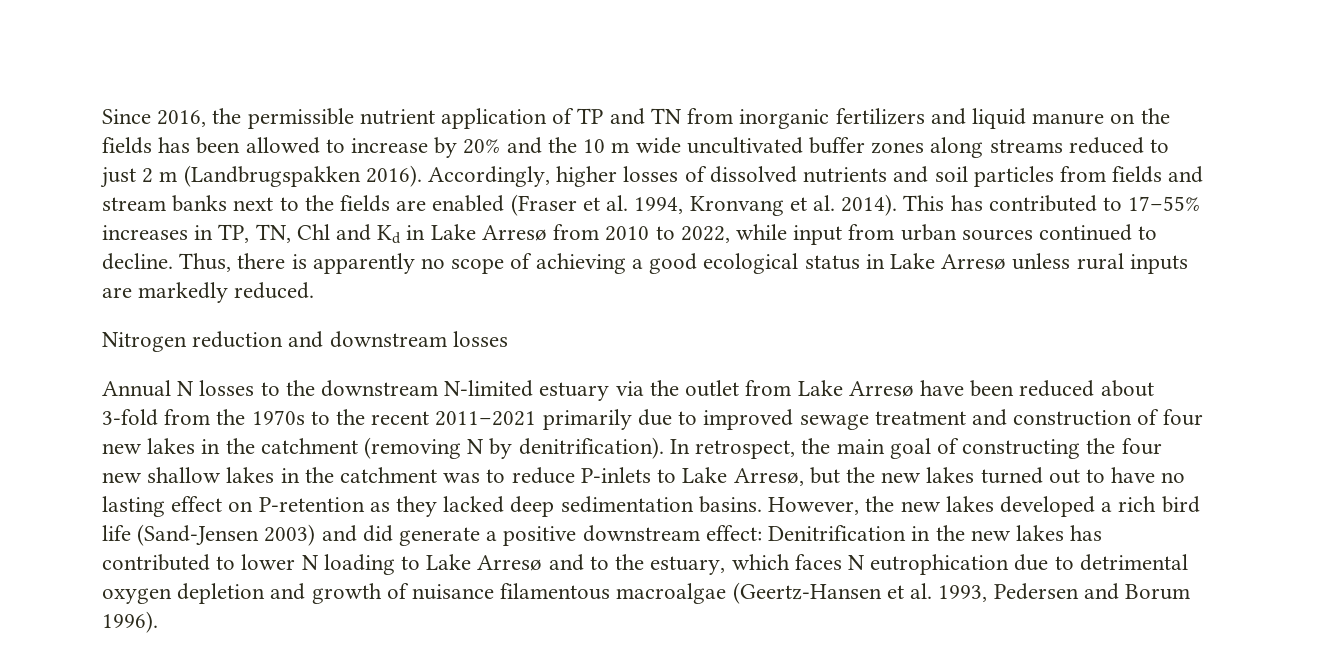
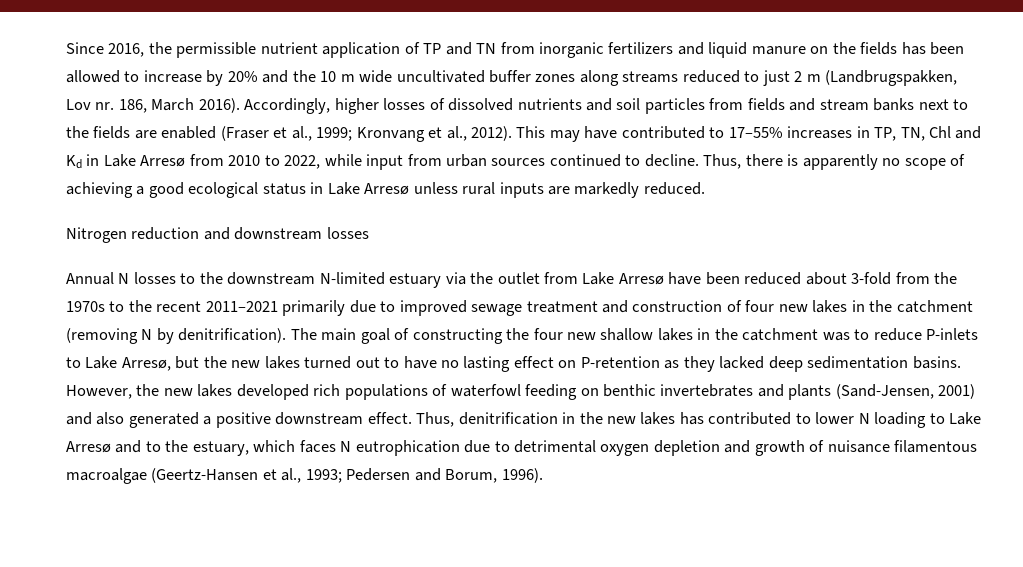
[183,165,361,187] (Landbrugspakken -> [825,70,958,86] [66,98,195,113] (Landbrugspakken, Lov nr. 186, March
[606,194,983,216] al. 1994, Kronvang et al. 2014). This has -> [291,126,618,142] al., 1999; Kronvang et al., 2012). This may have
[669,438,831,459] In retrospect, the -> [290,328,317,340] The
[1101,496,1200,513] [102,524,907,546] a rich bird life (Sand-Jensen 2003) and did generate a positive downstream effect: Denitrification -> [313,384,976,400] [66,412,558,428] rich populations of waterfowl feeding on benthic invertebrates and plants (Sand-Jensen, 2001) and also generated a positive downstream effect. Thus, denitrification
[910,583,988,602] al. 1993, -> [281,468,342,483] al., 1993;
[1124,584,1190,600] Borum -> [445,469,498,483] Borum,

